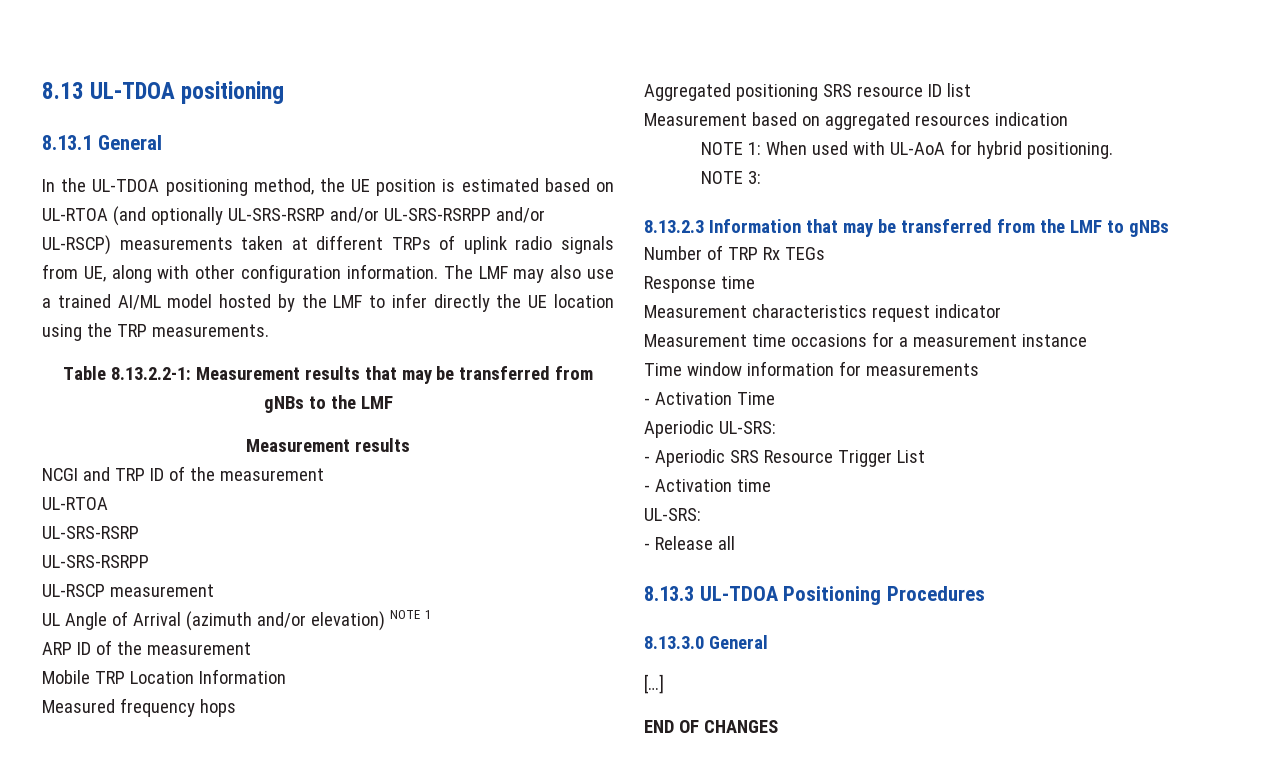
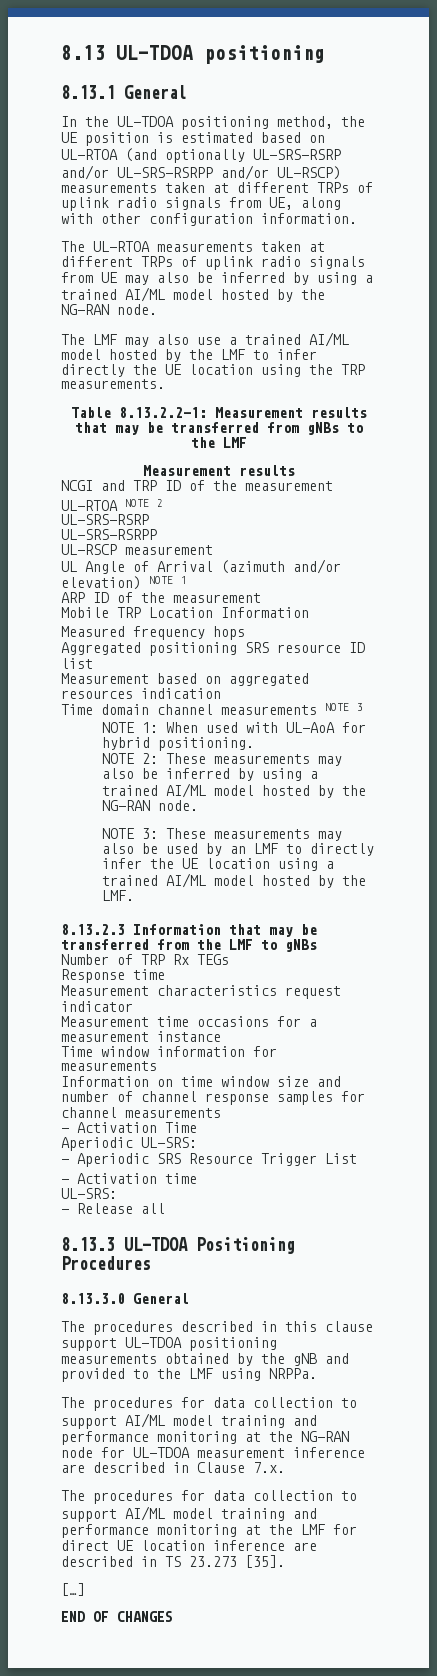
(438, 271) none -> [61,241,325,252] [61,256,365,270] [61,272,373,285] [61,287,325,302] [61,304,157,315] // The UL-RTOA measurements taken at different TRPs of uplink radio signals from UE may also be inferred by using a trained AI/ML model hosted by the NG-RAN node. //
(108, 503) none -> [125,499,163,507] NOTE 2
(1068, 119) none -> [61,703,363,715] // Time domain channel measurements NOTE 3
[747,171,761,184] 3: -> [142,753,343,766] [102,768,319,781] [102,783,367,798] [102,800,199,811] [102,828,343,841] [102,843,375,856] [102,858,335,871] [102,873,367,888] [102,890,135,901] 2: These measurements may also be inferred by using a trained AI/ML model hosted by the NG-RAN node. // NOTE 3: These measurements may also be used by an LMF to directly infer the UE location using a trained AI/ML model hosted by the LMF.
(979, 369) none -> [61,1076,341,1087] [61,1091,365,1105] [61,1107,221,1118] // Information on time window size and number of channel response samples for channel measurements
(768, 642) none -> [61,1321,373,1335] [61,1337,277,1351] [61,1353,349,1366] [61,1368,317,1382] [61,1397,357,1411] [61,1413,317,1429] [61,1431,349,1445] [61,1447,365,1458] [61,1462,285,1473] [61,1490,357,1504] [61,1506,317,1522] [61,1524,357,1538] [61,1540,317,1551] [61,1555,285,1568] // The procedures described in this clause support UL-TDOA positioning measurements obtained by the gNB and provided to the LMF using NRPPa. // The procedures for data collection to support AI/ML model training and performance monitoring at the NG-RAN node for UL-TDOA measurement inference are described in Clause 7.x. // The procedures for data collection to support AI/ML model training and performance monitoring at the LMF for direct UE location inference are described in TS 23.273 [35].

